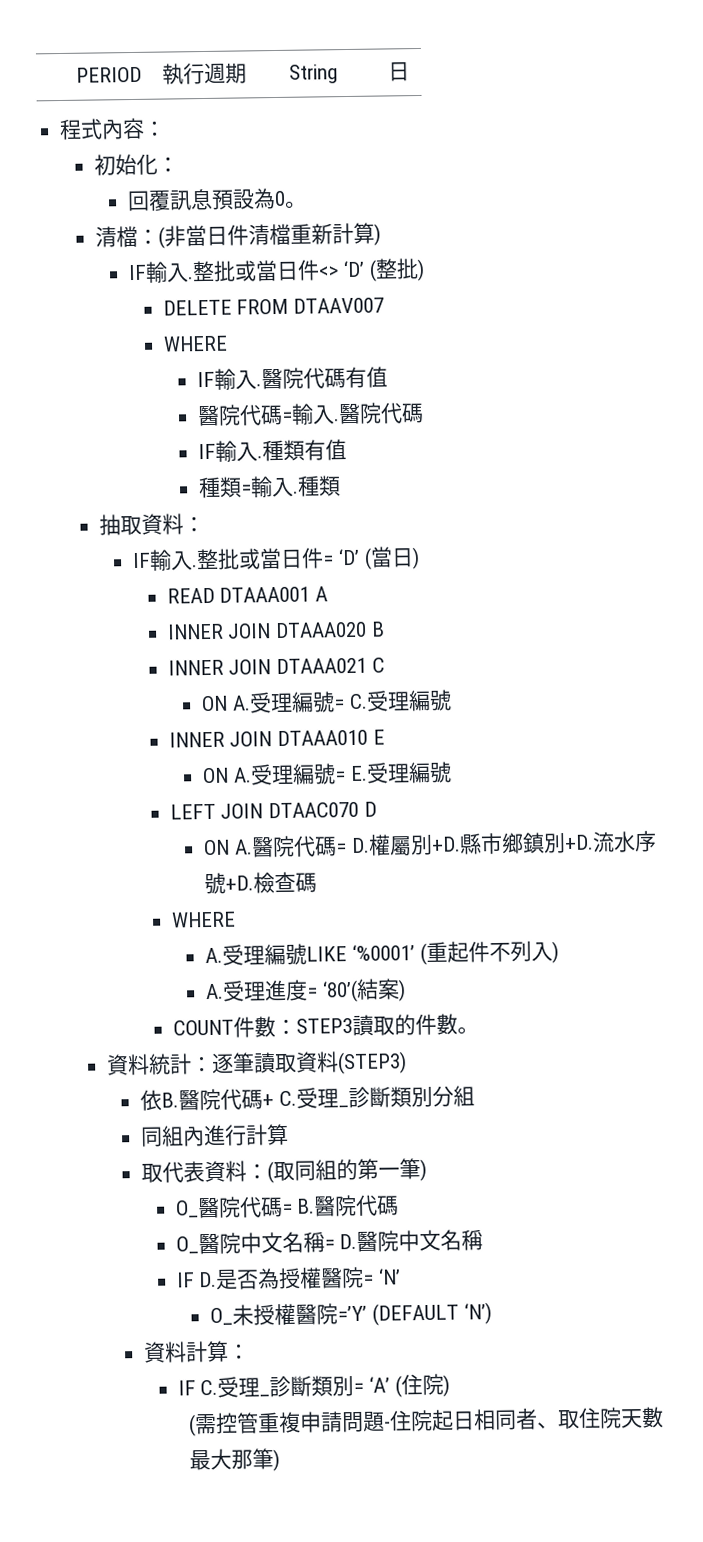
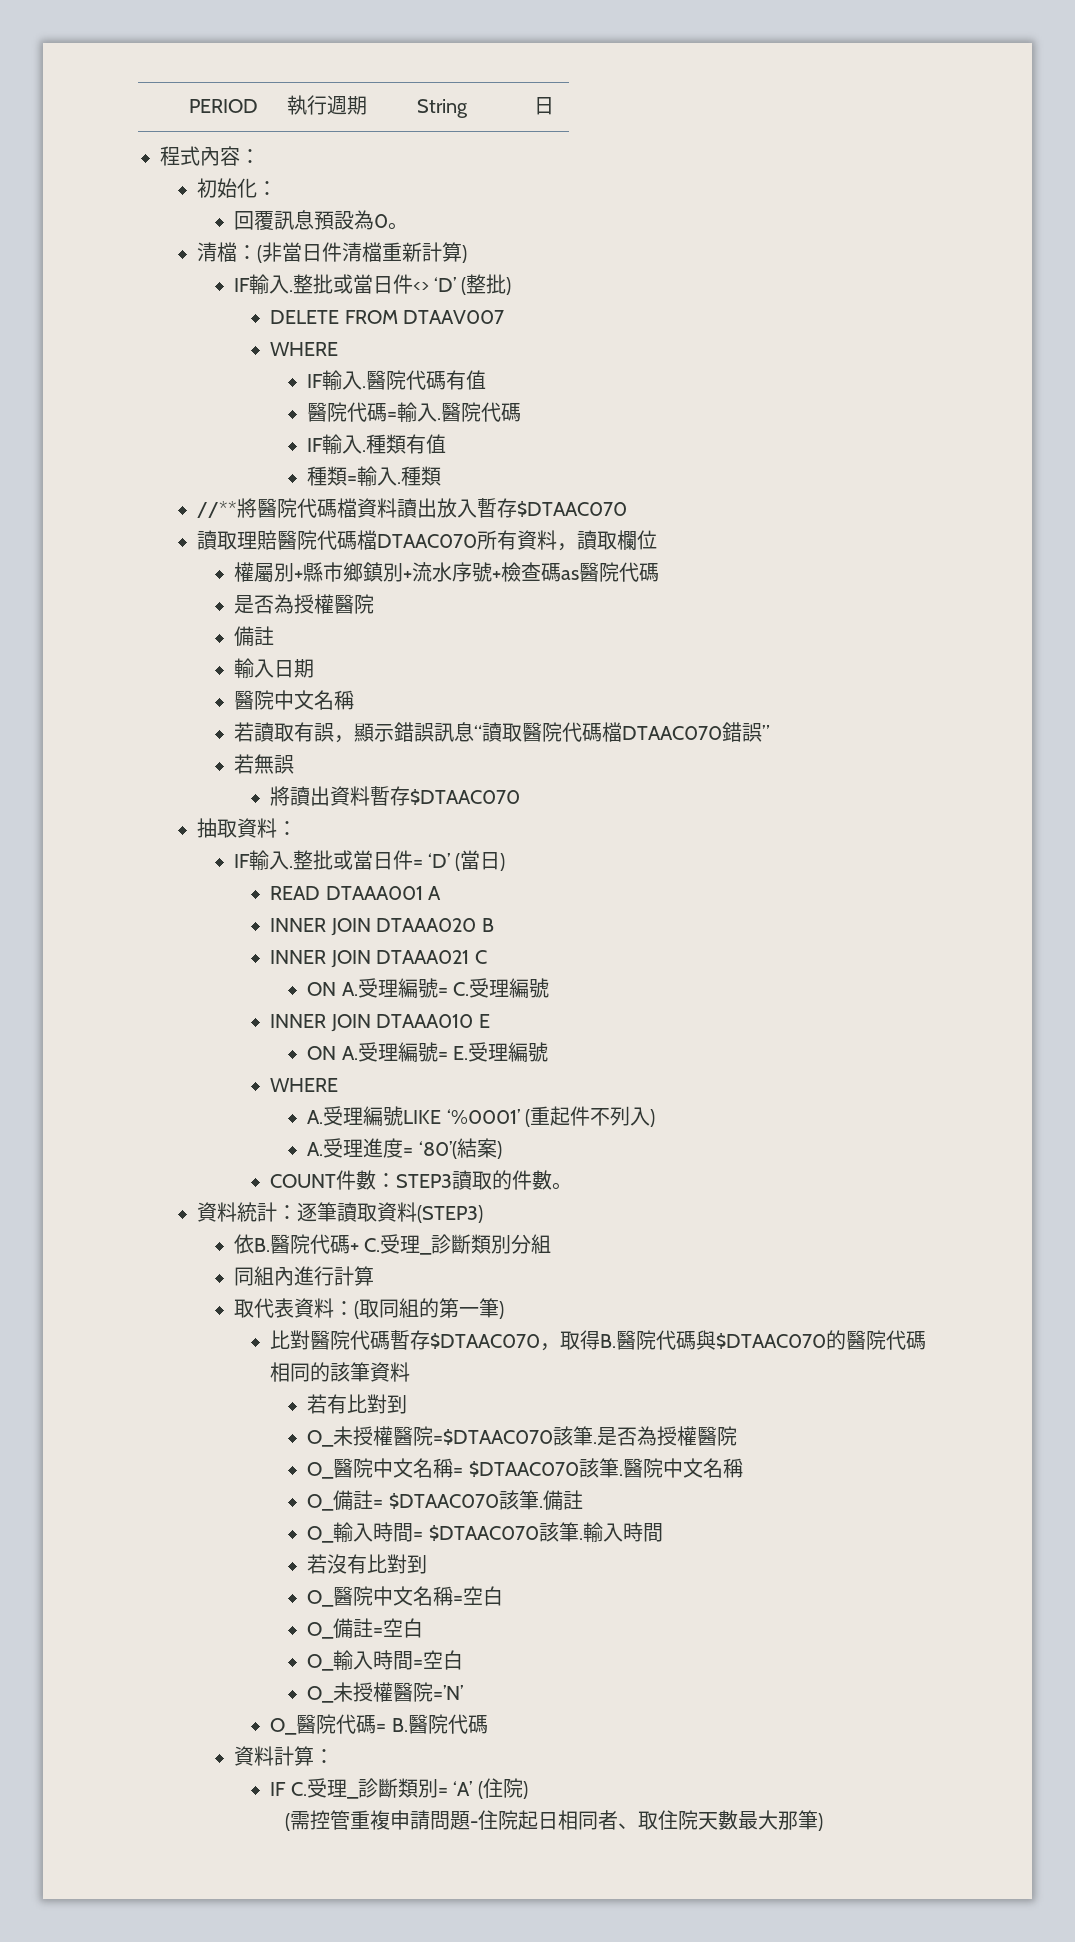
(342, 486) none -> [196,498,627,518] [196,530,657,551] [233,562,659,583] [233,594,374,614] [233,626,274,647] [233,658,314,679] [233,690,354,710] [233,722,770,743] [233,754,294,774] [270,786,521,806] // //**將醫院代碼檔資料讀出放入暫存$DTAAC070 // 讀取理賠醫院代碼檔DTAAC070所有資料，讀取欄位 // 權屬別+縣市鄉鎮別+流水序號+檢查碼as醫院代碼 // 是否為授權醫院 // 備註 // 輸入日期 // 醫院中文名稱 // 若讀取有誤，顯示錯誤訊息“讀取醫院代碼檔DTAAC070錯誤” // 若無誤 // 將讀出資料暫存$DTAAC070
[169,801,377,820] [203,830,657,858] [204,871,318,895] // LEFT JOIN DTAAC070 D // ON A.醫院代碼= D.權屬別+D.縣市鄉鎮別+D.流水序號+D.檢查碼 -> (548, 1052) none
(428, 1170) none -> [270,1330,927,1351] [270,1362,411,1382] [307,1394,408,1414] [307,1426,738,1447] [307,1458,743,1479] [307,1490,583,1511] [307,1522,663,1543] [307,1554,428,1574] [307,1586,504,1607] [307,1618,424,1639] [307,1650,464,1671] [307,1682,464,1703] // 比對醫院代碼暫存$DTAAC070，取得B.醫院代碼與$DTAAC070的醫院代碼相同的該筆資料 // 若有比對到 // O_未授權醫院=$DTAAC070該筆.是否為授權醫院 // O_醫院中文名稱= $DTAAC070該筆.醫院中文名稱 // O_備註= $DTAAC070該筆.備註 // O_輸入時間= $DTAAC070該筆.輸入時間 // 若沒有比對到 // O_醫院中文名稱=空白 // O_備註=空白 // O_輸入時間=空白 // O_未授權醫院=’N’
[175,1229,484,1255] [175,1266,402,1290] [210,1302,492,1326] // O_醫院中文名稱= D.醫院中文名稱 // IF D.是否為授權醫院= ‘N’ // O_未授權醫院=’Y’ (DEFAULT ‘N’) -> (488, 1724) none

